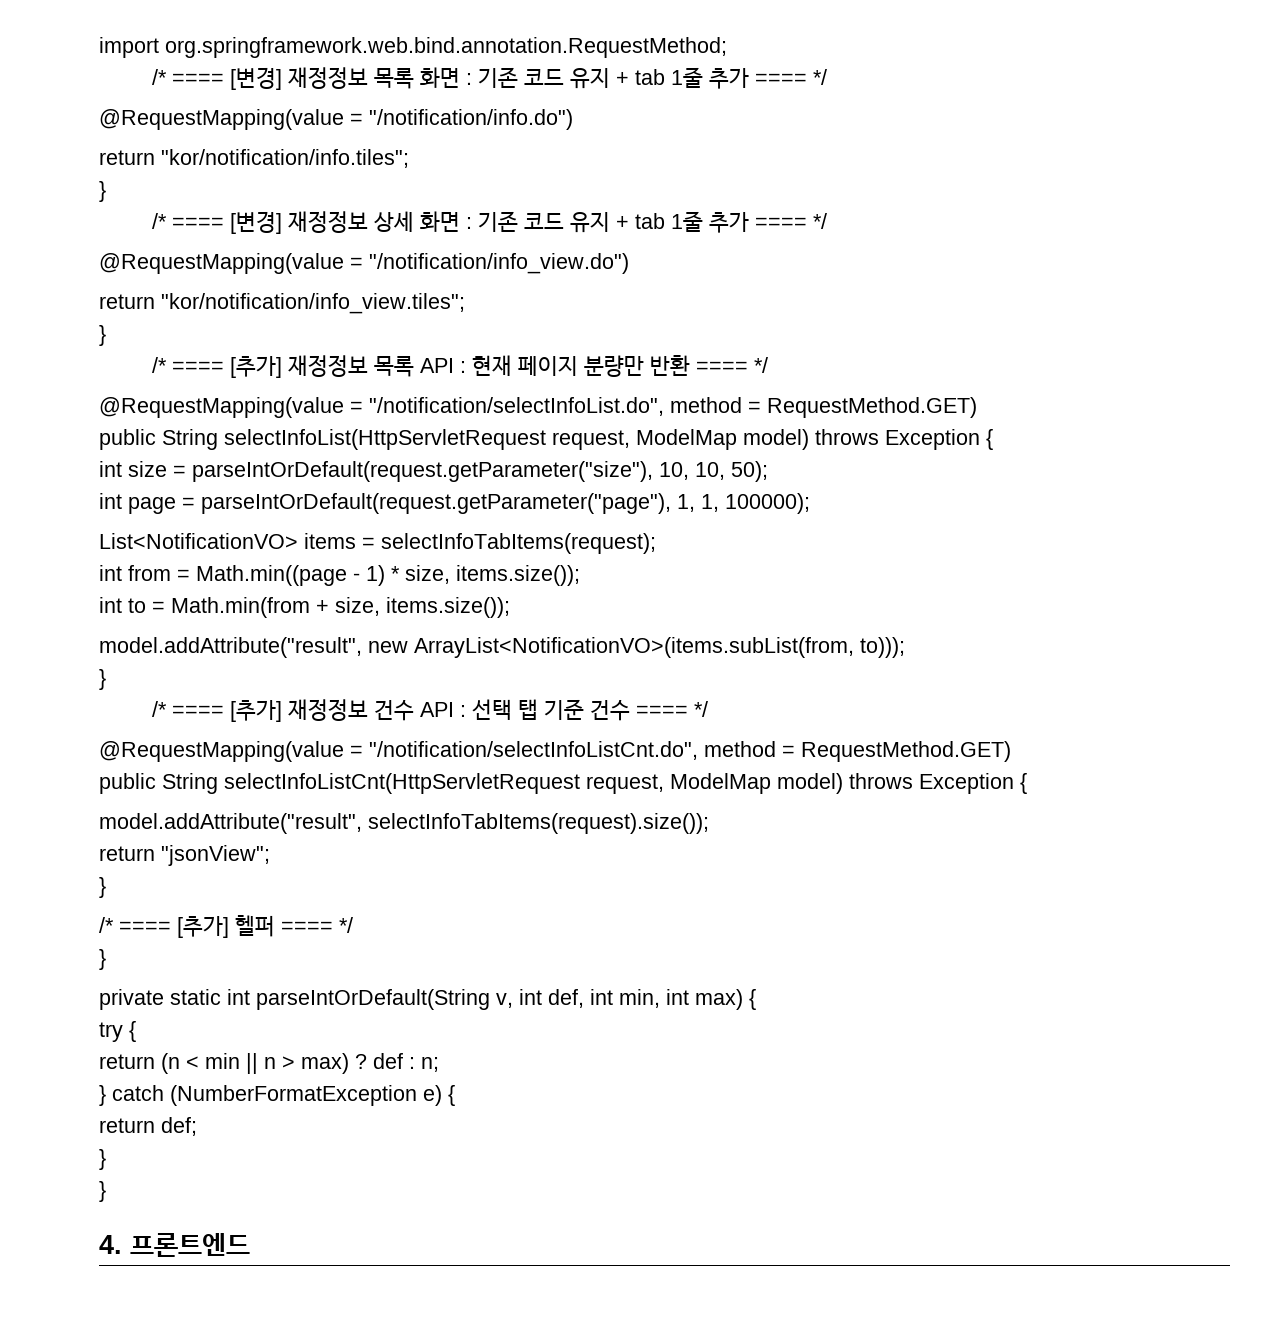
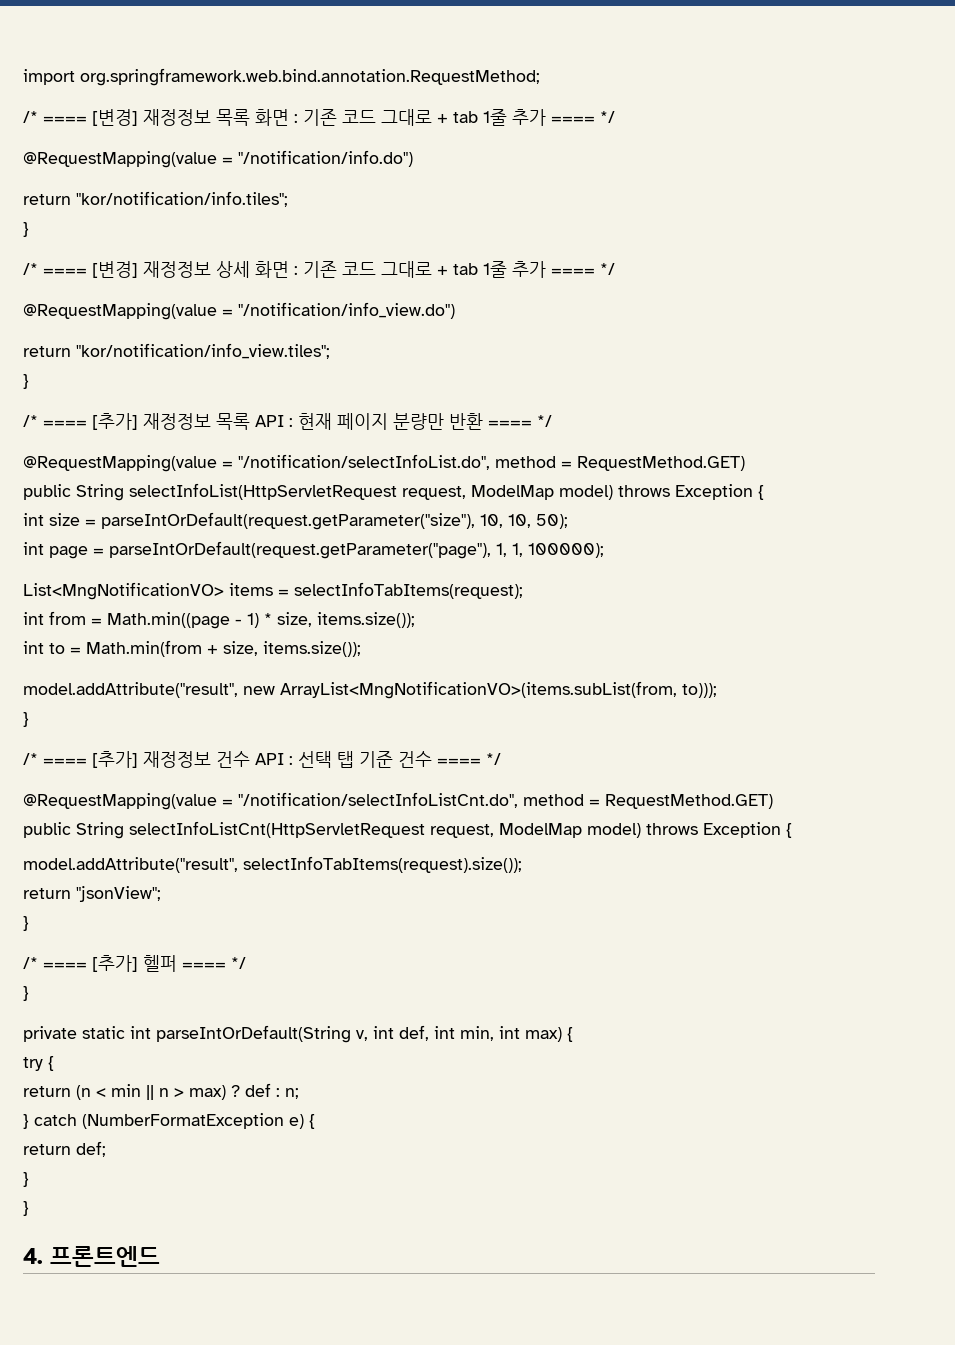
[569,68,610,89] 유지 -> [381,109,432,126] 그대로
[569,212,610,233] 유지 -> [381,261,432,278] 그대로
[99,533,298,549] List<NotificationVO> -> [23,582,224,600] List<MngNotificationVO>
[414,637,854,658] ArrayList<NotificationVO>(items.subList(from, -> [280,681,677,699] ArrayList<MngNotificationVO>(items.subList(from,

